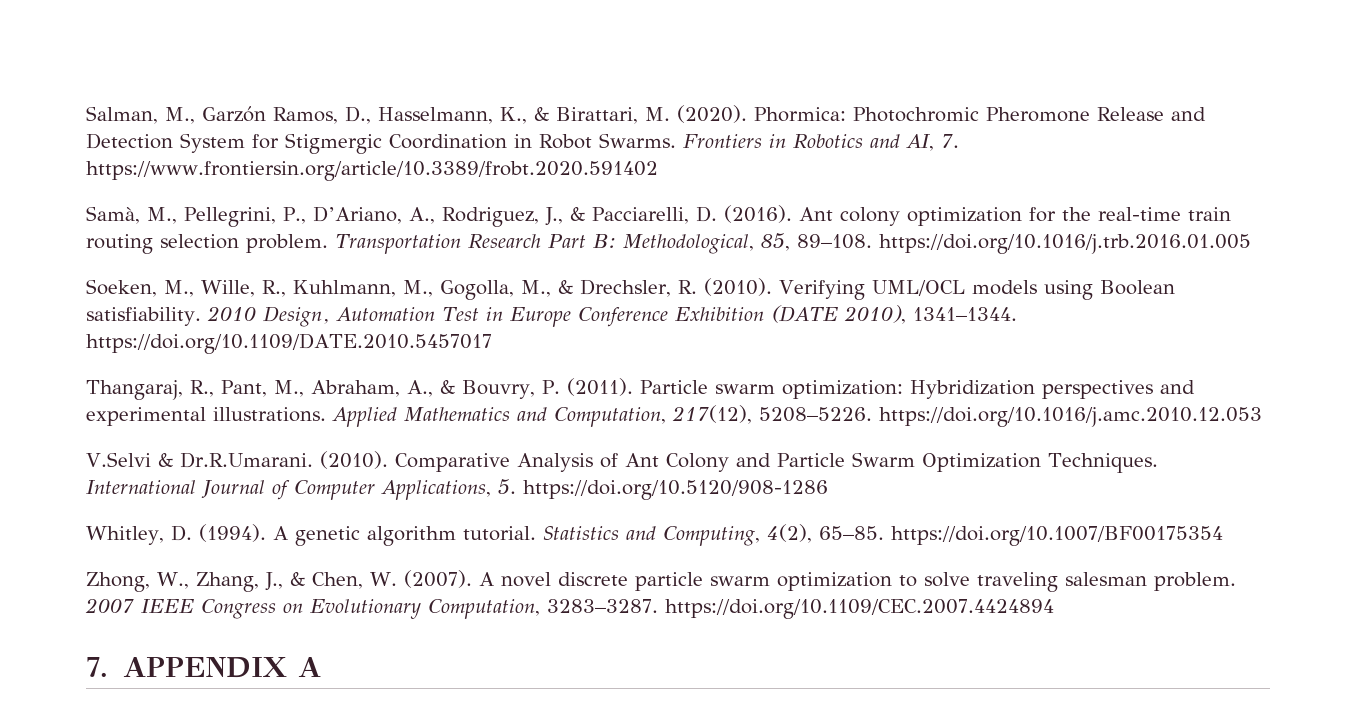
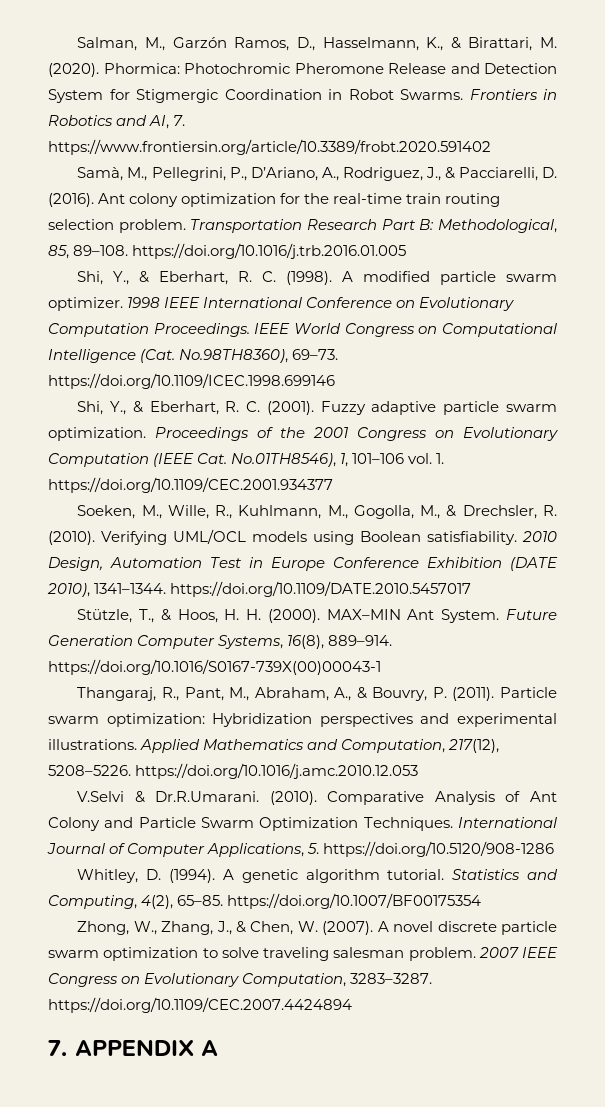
(1251, 244) none -> [77,271,558,285] [48,297,515,311] [48,323,557,337] [48,349,339,363] [48,373,335,389] [77,401,558,415] [48,427,558,441] [48,453,445,467] [48,477,333,493] // Shi, Y., & Eberhart, R. C. (1998). A modified particle swarm optimizer. 1998 IEEE International Conference on Evolutionary Computation Proceedings. IEEE World Congress on Computational Intelligence (Cat. No.98TH8360), 69–73. https://doi.org/10.1109/ICEC.1998.699146 // Shi, Y., & Eberhart, R. C. (2001). Fuzzy adaptive particle swarm optimization. Proceedings of the 2001 Congress on Evolutionary Computation (IEEE Cat. No.01TH8546), 1, 101–106 vol. 1. https://doi.org/10.1109/CEC.2001.934377
(492, 343) none -> [77,609,558,623] [48,635,393,649] [48,659,381,675] // Stützle, T., & Hoos, H. H. (2000). MAX–MIN Ant System. Future Generation Computer Systems, 16(8), 889–914. https://doi.org/10.1016/S0167-739X(00)00043-1

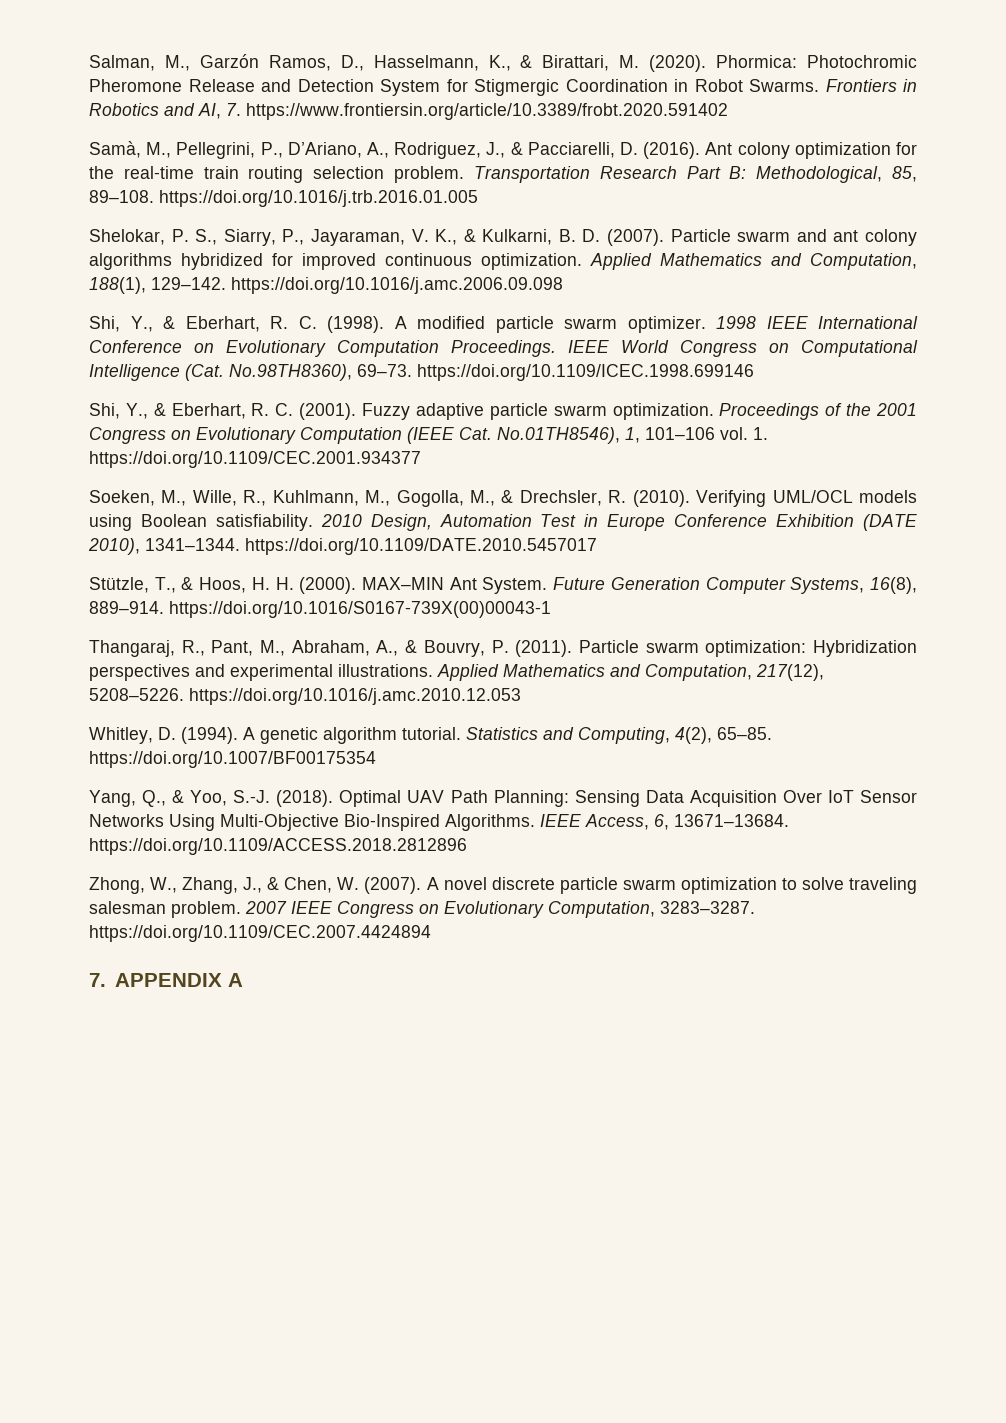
(407, 251) none -> [89,229,918,246] [89,253,917,270] [89,277,563,294] // Shelokar, P. S., Siarry, P., Jayaraman, V. K., & Kulkarni, B. D. (2007). Particle swarm and ant colony algorithms hybridized for improved continuous optimization. Applied Mathematics and Computation, 188(1), 129–142. https://doi.org/10.1016/j.amc.2006.09.098
[77,791,558,805] [48,817,557,831] [47,841,555,857] // V.Selvi & Dr.R.Umarani. (2010). Comparative Analysis of Ant Colony and Particle Swarm Optimization Techniques. International Journal of Computer Applications, 5. https://doi.org/10.5120/908-1286 -> (521, 696) none
(482, 901) none -> [89,790,918,807] [89,814,789,831] [89,838,467,855] // Yang, Q., & Yoo, S.-J. (2018). Optimal UAV Path Planning: Sensing Data Acquisition Over IoT Sensor Networks Using Multi-Objective Bio-Inspired Algorithms. IEEE Access, 6, 13671–13684. https://doi.org/10.1109/ACCESS.2018.2812896

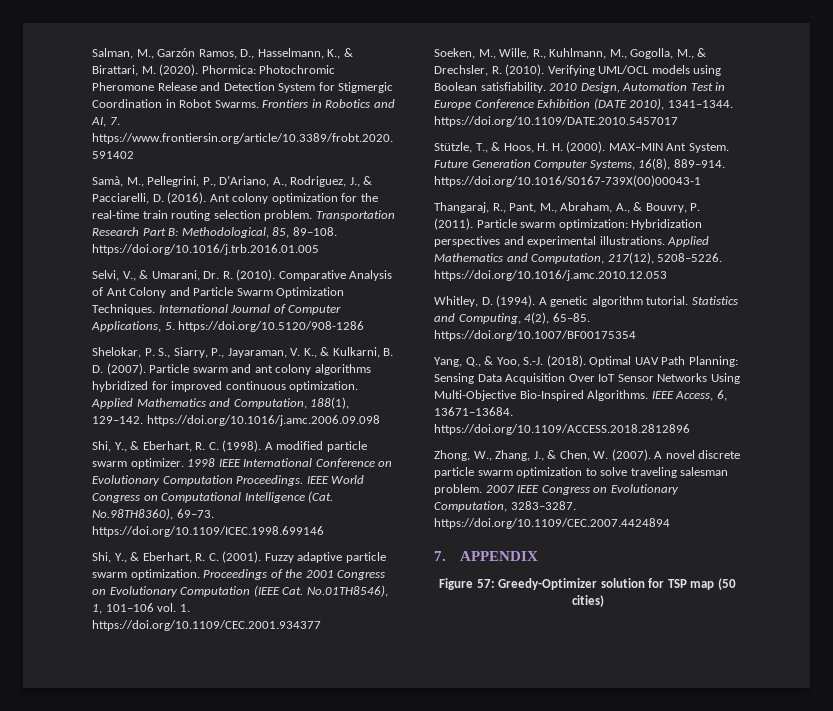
(478, 198) none -> [92,269,393,281] [92,287,345,298] [92,304,342,315] [91,321,365,332] // Selvi, V., & Umarani, Dr. R. (2010). Comparative Analysis of Ant Colony and Particle Swarm Optimization Techniques. International Journal of Computer Applications, 5. https://doi.org/10.5120/908-1286
[227,973,243,987] A -> [439,578,736,590] [571,595,604,607] // Figure 57: Greedy-Optimizer solution for TSP map (50 cities)

